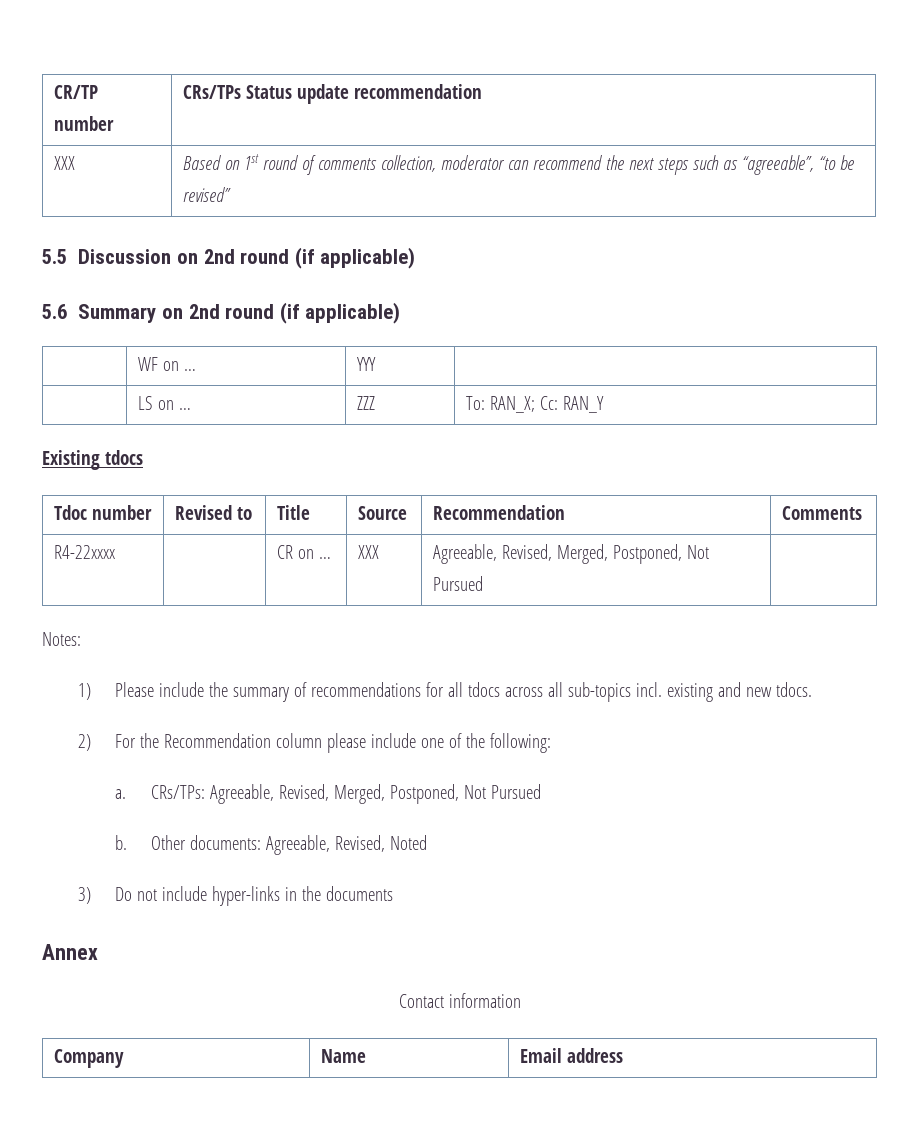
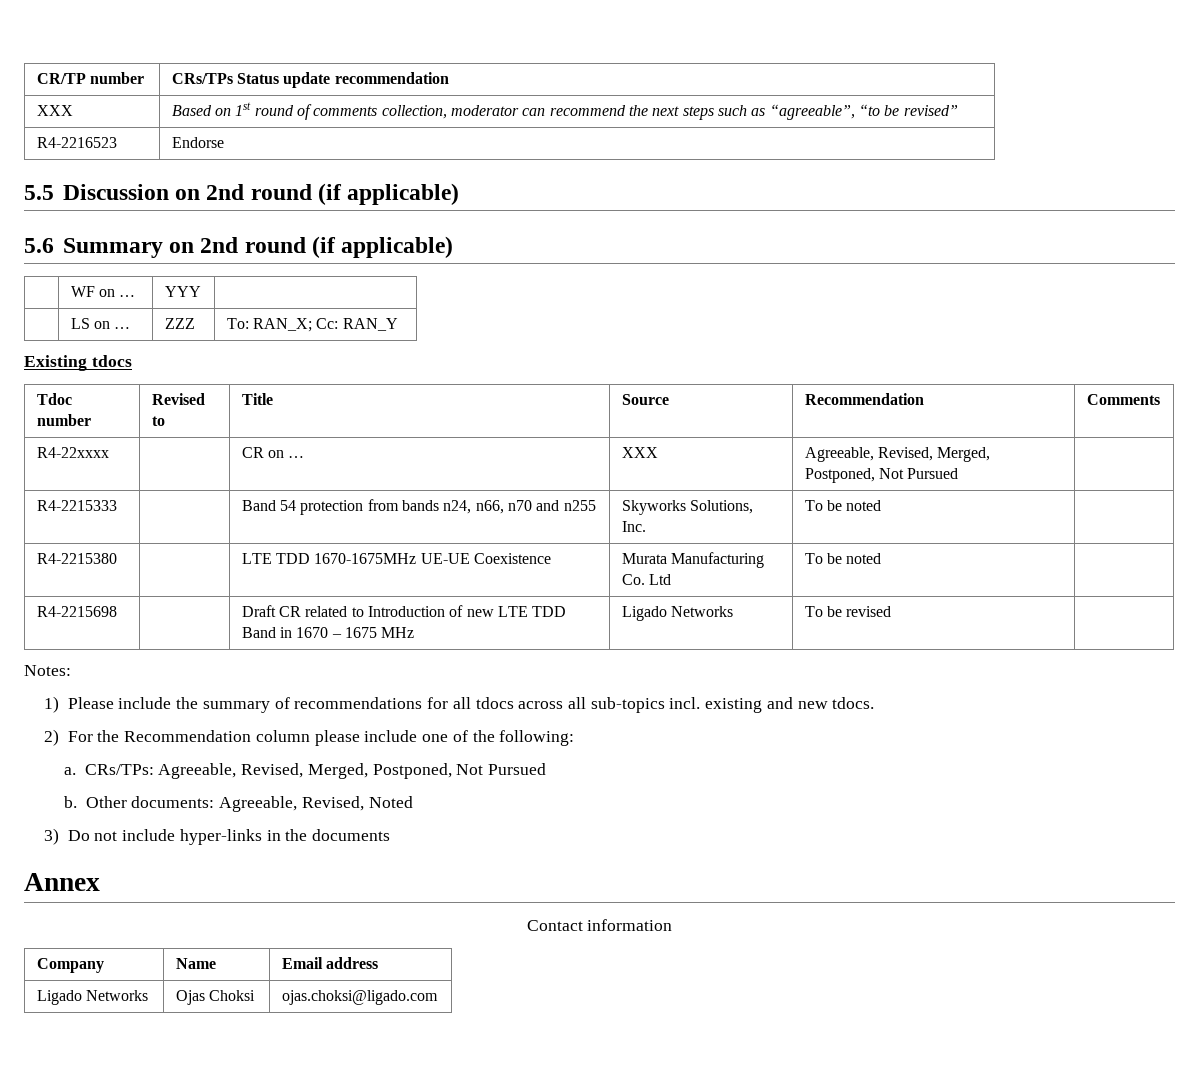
(232, 194) none -> [36,137,117,148] [171,137,224,148] // R4-2216523 | Endorse
(484, 583) none -> [36,500,117,511] [241,499,596,515] [621,500,754,515] [621,521,646,532] [804,500,882,511] [36,553,117,564] [241,553,552,564] [621,552,765,568] [621,574,672,585] [804,553,882,564] [36,606,117,617] [241,605,567,617] [241,627,415,638] [621,606,734,621] [804,606,892,617] // R4-2215333 | | Band 54 protection from bands n24, n66, n70 and n255 | Skyworks Solutions, Inc. | To be noted | // R4-2215380 | | LTE TDD 1670-1675MHz UE-UE Coexistence | Murata Manufacturing Co. Ltd | To be noted | // R4-2215698 | | Draft CR related to Introduction of new LTE TDD Band in 1670 – 1675 MHz | Ligado Networks | To be revised |
(624, 1055) none -> [36,990,149,1005] [175,990,256,1005] [281,990,438,1005] // Ligado Networks | Ojas Choksi | ojas.choksi@ligado.com

